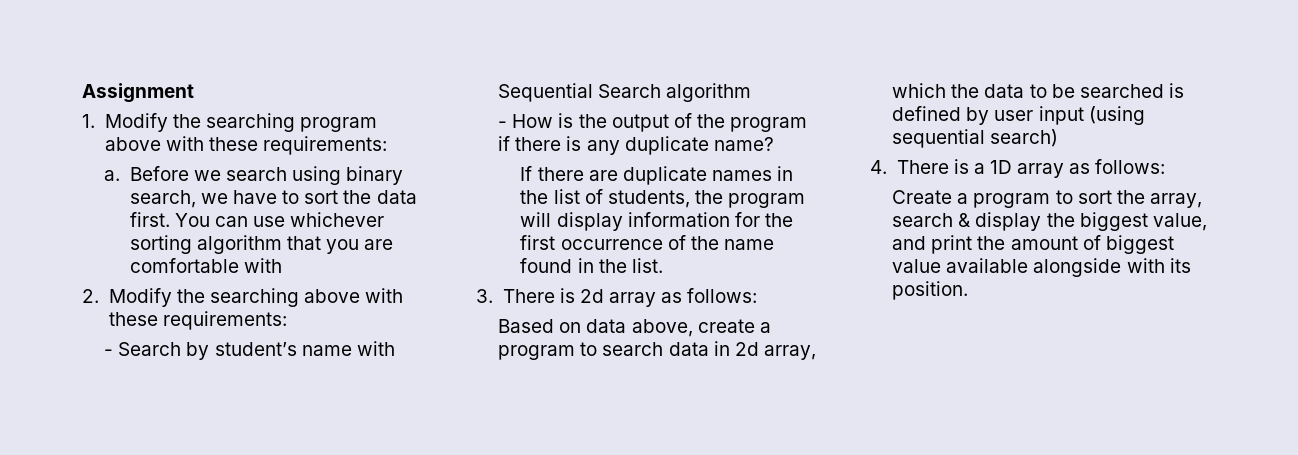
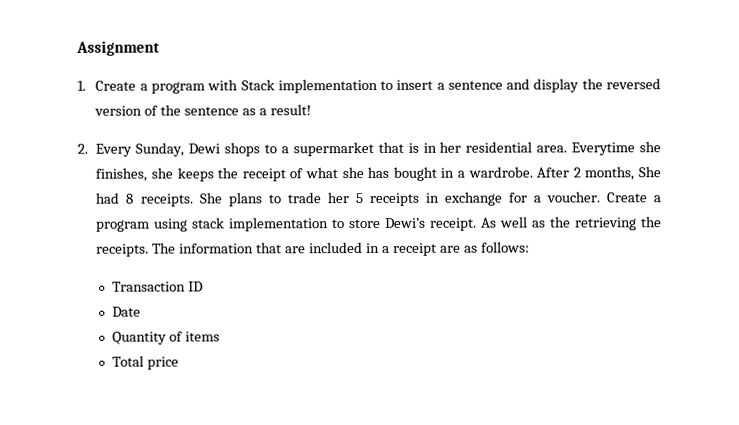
[104,113,377,132] [104,136,387,155] [104,166,404,185] [129,190,417,208] [129,212,385,227] [129,235,394,254] [129,258,282,273] [82,288,404,307] [108,311,287,330] [104,341,395,360] [498,83,752,102] [498,113,808,132] [498,136,774,155] [520,166,794,185] [520,189,806,208] [520,212,793,231] [520,235,774,250] [520,258,663,273] [476,288,758,307] [498,319,771,337] [498,341,817,360] [892,83,1185,98] [892,106,1145,125] [892,129,1059,148] [870,159,1166,178] [892,190,1203,208] [892,212,1207,231] [892,235,1174,254] [892,258,1191,277] [892,281,969,300] Modify the searching program above with these requirements: // a. Before we search using binary search, we have to sort the data first. You can use whichever sorting algorithm that you are comfortable with // 2. Modify the searching above with these requirements: // - Search by student’s name with Sequential Search algorithm // - How is the output of the program if there is any duplicate name? // If there are duplicate names in the list of students, the program will display information for the first occurrence of the name found in the list. // 3. There is 2d array as follows: // Based on data above, create a program to search data in 2d array, which the data to be searched is defined by user input (using sequential search) // 4. There is a 1D array as follows: // Create a program to sort the array, search & display the biggest value, and print the amount of biggest value available alongside with its position. -> [95,78,662,94] [94,104,311,116] [77,141,661,157] [95,166,661,182] [95,191,661,207] [96,216,662,232] [96,241,530,257] [112,281,204,292] [112,306,142,317] [112,331,221,345] [112,355,180,370] Create a program with Stack implementation to insert a sentence and display the reversed version of the sentence as a result! // 2. Every Sunday, Dewi shops to a supermarket that is in her residential area. Everytime she finishes, she keeps the receipt of what she has bought in a wardrobe. After 2 months, She had 8 receipts. She plans to trade her 5 receipts in exchange for a voucher. Create a program using stack implementation to store Dewi’s receipt. As well as the retrieving the receipts. The information that are included in a receipt are as follows: // Transaction ID // Date // Quantity of items // Total price

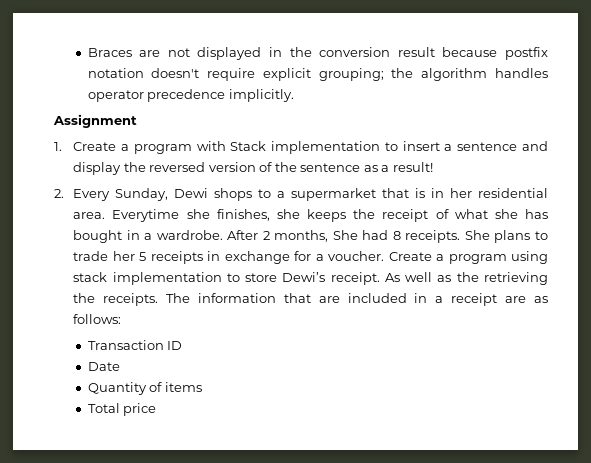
(76, 48) none -> [87,47,549,60] [87,68,548,81] [87,89,294,102] Braces are not displayed in the conversion result because postfix notation doesn't require explicit grouping; the algorithm handles operator precedence implicitly. //

